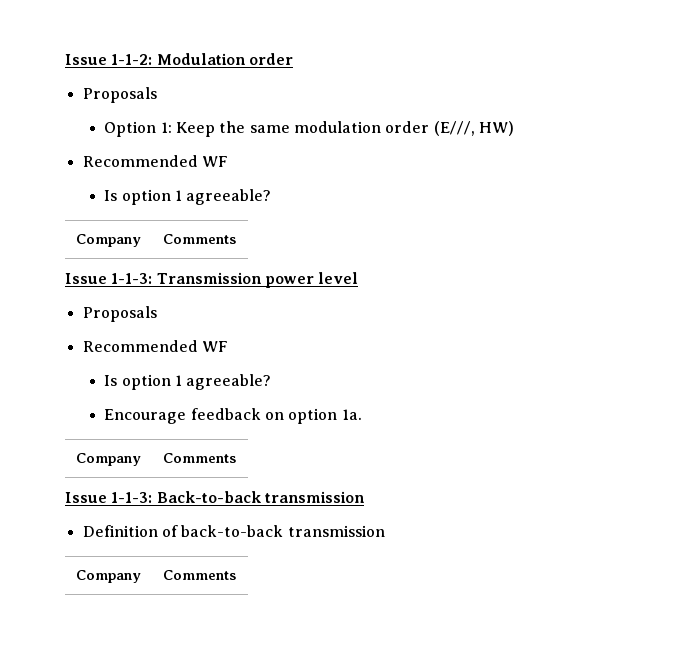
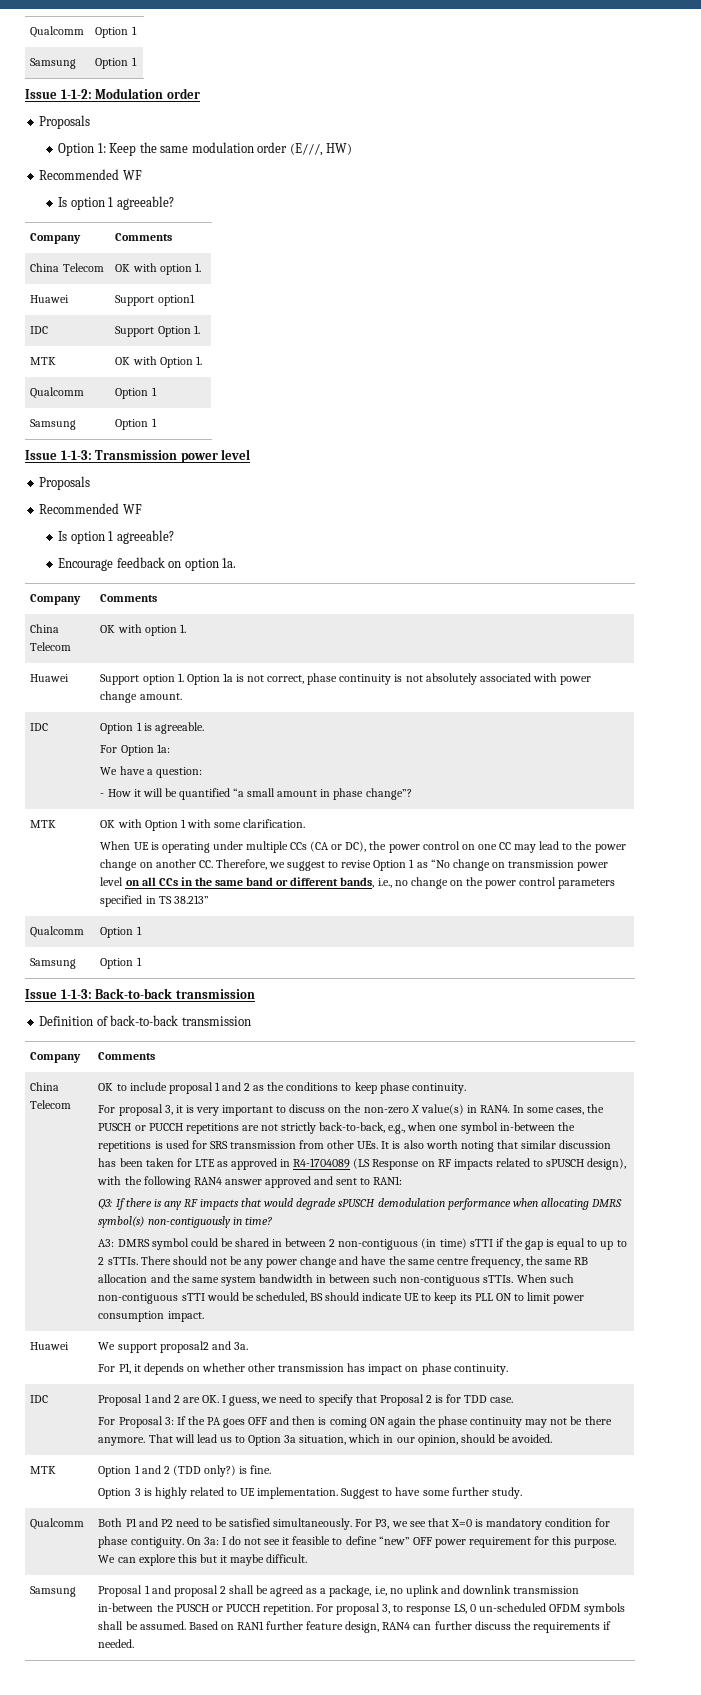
(65, 59) none -> [30,26,85,38] [95,26,137,38] [30,58,77,69] [95,57,137,69] Qualcomm | Option 1 // Samsung | Option 1 //
(236, 239) none -> [30,263,104,272] [115,263,201,275] [30,295,70,303] [115,294,195,306] [30,326,49,334] [115,325,200,337] [30,357,57,365] [115,356,202,368] [30,387,85,399] [115,387,157,399] [30,419,77,430] [115,418,157,430] // China Telecom | OK with option 1. // Huawei | Support option1 // IDC | Support Option 1. // MTK | OK with Option 1. // Qualcomm | Option 1 // Samsung | Option 1
(236, 458) none -> [30,624,60,633] [30,642,72,651] [100,624,186,636] [30,674,70,682] [100,673,591,685] [100,691,182,703] [30,723,49,731] [100,722,204,734] [100,744,170,756] [100,766,202,778] [100,788,412,800] [30,820,57,828] [100,819,306,831] [100,841,626,853] [100,859,609,871] [100,877,616,889] [100,895,209,907] [30,926,85,938] [100,926,142,938] [30,958,77,969] [100,957,142,969] // China Telecom | OK with option 1. // Huawei | Support option 1. Option 1a is not correct, phase continuity is not absolutely associated with power change amount. // IDC | Option 1 is agreeable. // For Option 1a: // We have a question: // - How it will be quantified “a small amount in phase change”? // MTK | OK with Option 1 with some clarification. // When UE is operating under multiple CCs (CA or DC), the power control on one CC may lead to the power change on another CC. Therefore, we suggest to revise Option 1 as “No change on transmission power level on all CCs in the same band or different bands, i.e., no change on the power control parameters specified in TS 38.213” // Qualcomm | Option 1 // Samsung | Option 1
(236, 575) none -> [30,1082,60,1091] [30,1100,72,1109] [98,1082,466,1094] [98,1104,605,1116] [98,1122,575,1134] [98,1140,612,1152] [98,1158,627,1170] [97,1176,403,1188] [98,1198,622,1210] [98,1216,272,1228] [98,1238,627,1250] [98,1256,589,1268] [98,1274,574,1286] [98,1292,585,1304] [98,1311,204,1322] [30,1342,70,1350] [98,1341,248,1353] [98,1363,508,1375] [30,1395,49,1403] [98,1394,514,1406] [98,1416,612,1428] [98,1434,552,1446] [30,1466,57,1474] [98,1465,272,1477] [98,1487,522,1499] [30,1518,85,1530] [98,1518,611,1530] [98,1536,617,1548] [98,1554,308,1566] [30,1586,77,1597] [98,1585,580,1597] [98,1603,625,1615] [98,1621,611,1633] [98,1639,135,1648] // China Telecom | OK to include proposal 1 and 2 as the conditions to keep phase continuity. // For proposal 3, it is very important to discuss on the non-zero X value(s) in RAN4. In some cases, the PUSCH or PUCCH repetitions are not strictly back-to-back, e.g., when one symbol in-between the repetitions is used for SRS transmission from other UEs. It is also worth noting that similar discussion has been taken for LTE as approved in R4-1704089 (LS Response on RF impacts related to sPUSCH design), with the following RAN4 answer approved and sent to RAN1: // Q3: If there is any RF impacts that would degrade sPUSCH demodulation performance when allocating DMRS symbol(s) non-contiguously in time? // A3: DMRS symbol could be shared in between 2 non-contiguous (in time) sTTI if the gap is equal to up to 2 sTTIs. There should not be any power change and have the same centre frequency, the same RB allocation and the same system bandwidth in between such non-contiguous sTTIs. When such non-contiguous sTTI would be scheduled, BS should indicate UE to keep its PLL ON to limit power consumption impact. // Huawei | We support proposal2 and 3a. // For P1, it depends on whether other transmission has impact on phase continuity. // IDC | Proposal 1 and 2 are OK. I guess, we need to specify that Proposal 2 is for TDD case. // For Proposal 3: If the PA goes OFF and then is coming ON again the phase continuity may not be there anymore. That will lead us to Option 3a situation, which in our opinion, should be avoided. // MTK | Option 1 and 2 (TDD only?) is fine. // Option 3 is highly related to UE implementation. Suggest to have some further study. // Qualcomm | Both P1 and P2 need to be satisfied simultaneously. For P3, we see that X=0 is mandatory condition for phase contiguity. On 3a: I do not see it feasible to define “new” OFF power requirement for this purpose. We can explore this but it maybe difficult. // Samsung | Proposal 1 and proposal 2 shall be agreed as a package, i.e, no uplink and downlink transmission in-between the PUSCH or PUCCH repetition. For proposal 3, to response LS, 0 un-scheduled OFDM symbols shall be assumed. Based on RAN1 further feature design, RAN4 can further discuss the requirements if needed.

